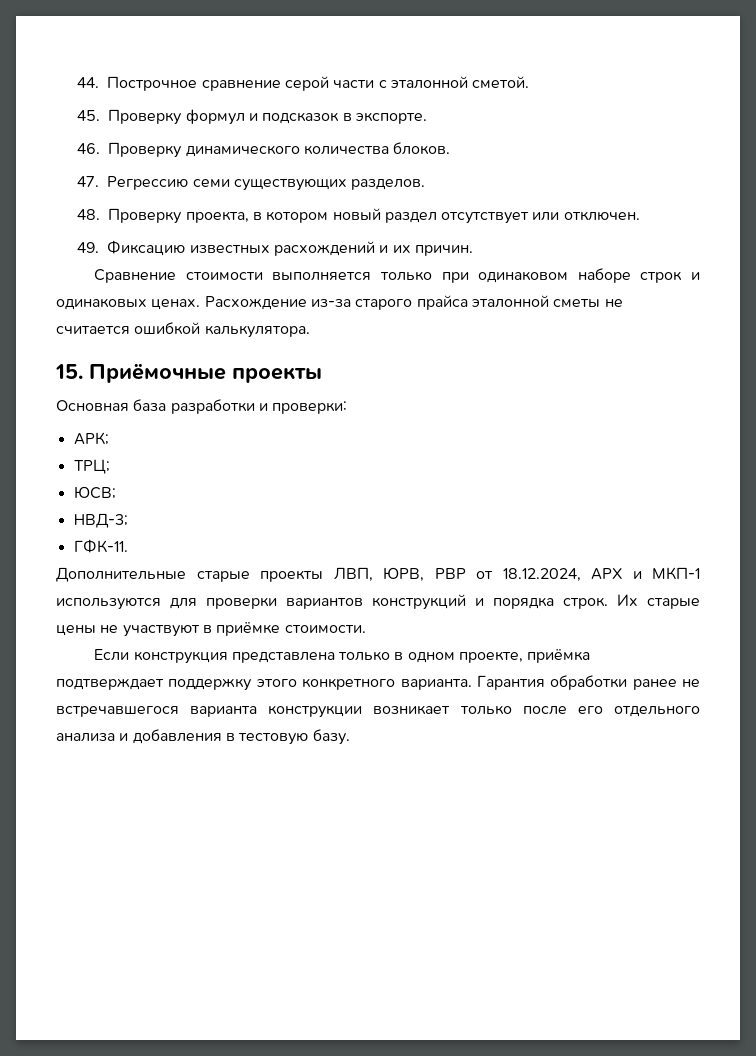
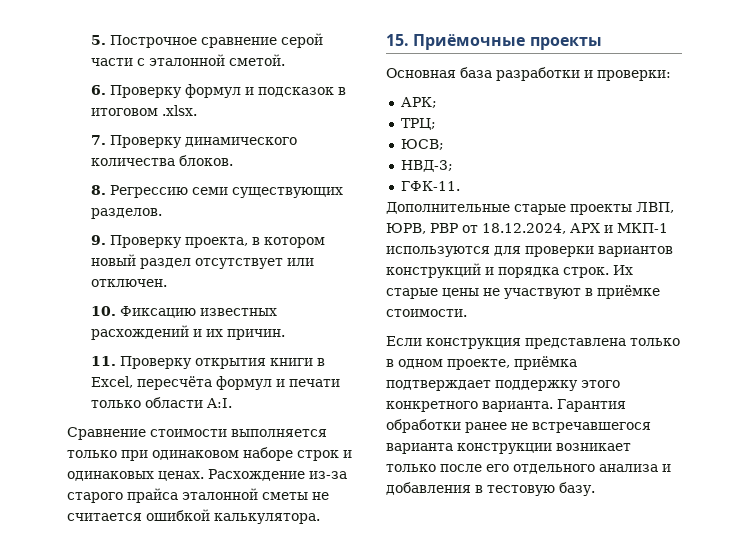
[77,77,100,88] 44. -> [90,35,106,45] 5.
[77,110,101,121] 45. -> [90,85,106,95] 6.
[355,112,427,124] [77,143,101,154] экспорте. // 46. -> [90,105,197,116] [90,135,106,145] итоговом .xlsx. // 7.
[77,176,100,187] 47. -> [90,185,106,195] 8.
[77,209,101,220] 48. -> [90,235,106,245] 9.
[77,242,100,253] 49. -> [90,306,116,316] 10.
(473, 250) none -> [90,356,325,369] [90,376,340,390] [90,397,232,408] // 11. Проверку открытия книги в Excel, пересчёта формул и печати только области A:I.

